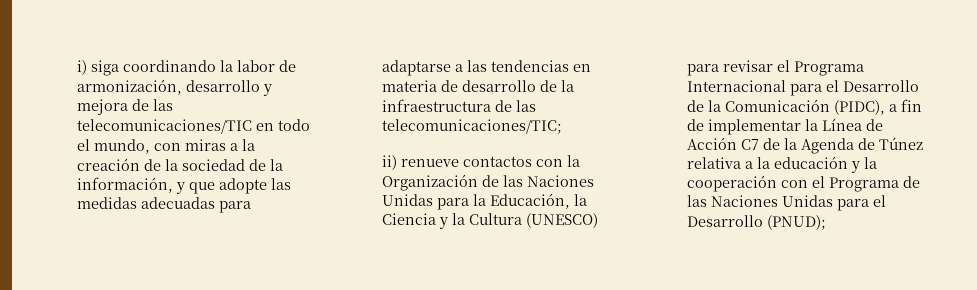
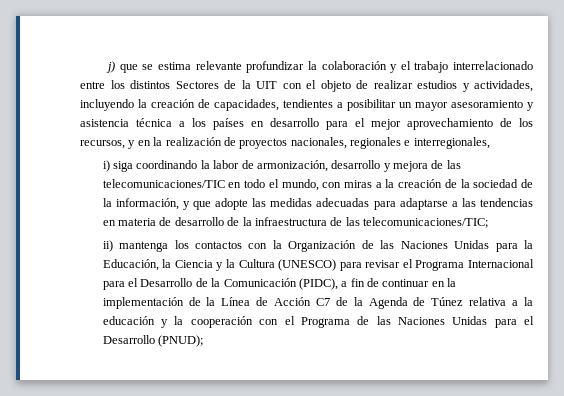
(76, 67) none -> [106,61,533,73] [80,80,533,92] [80,99,534,111] [80,118,533,130] [80,137,490,149] j) que se estima relevante profundizar la colaboración y el trabajo interrelacionado entre los distintos Sectores de la UIT con el objeto de realizar estudios y actividades, incluyendo la creación de capacidades, tendientes a posibilitar un mayor asesoramiento y asistencia técnica a los países en desarrollo para el mejor aprovechamiento de los recursos, y en la realización de proyectos nacionales, regionales e interregionales, //
[400,159,459,167] renueve -> [119,240,189,252] mantenga los
[707,119,801,135] implementar -> [382,278,457,287] [102,297,201,309] continuar en la implementación de

